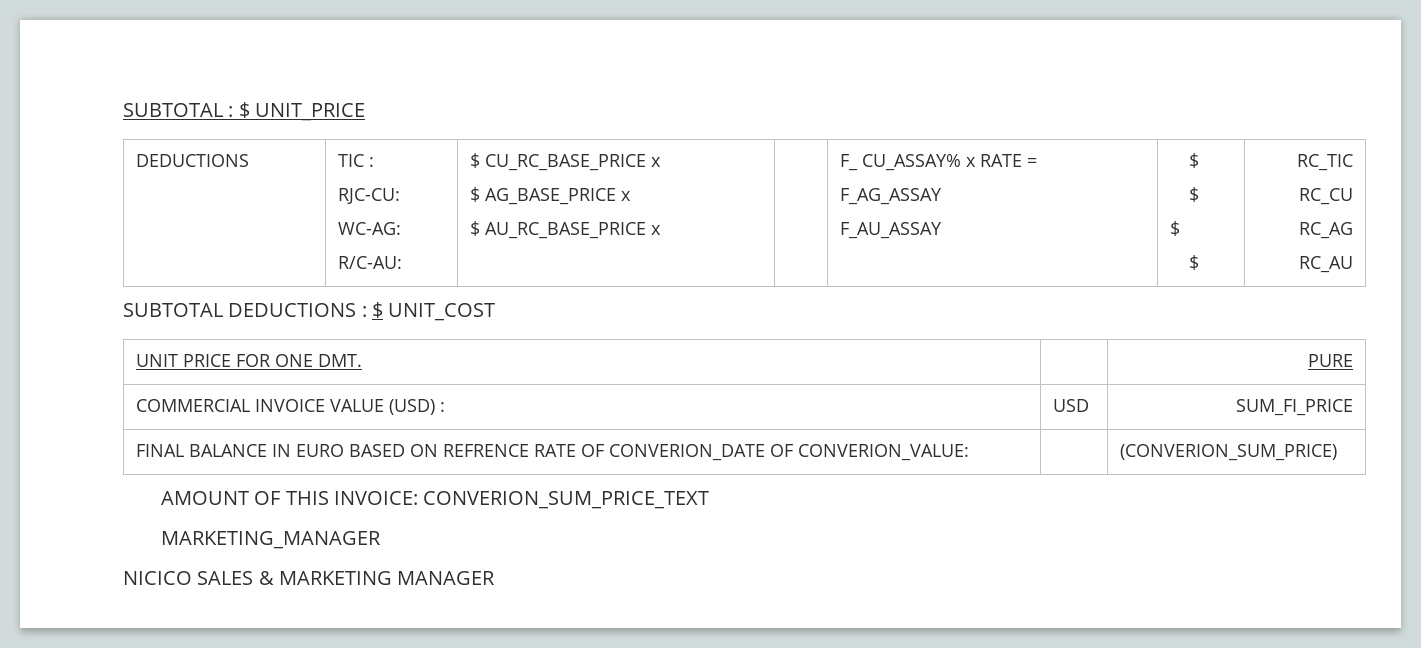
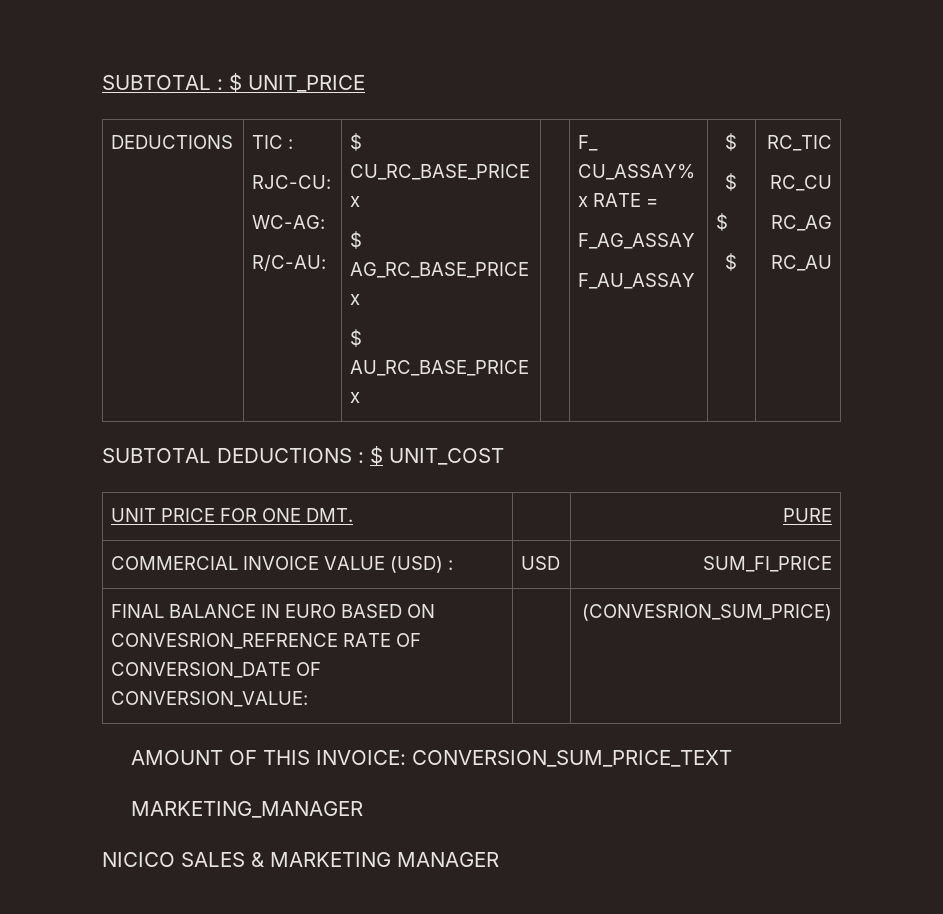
[485,188,617,205] AG_BASE_PRICE -> [350,262,530,278] AG_RC_BASE_PRICE
[443,444,530,457] REFRENCE -> [111,633,339,649] CONVESRION_REFRENCE
[609,444,970,461] [1120,444,1338,461] CONVERION_DATE OF CONVERION_VALUE: | | (CONVERION_SUM_PRICE) -> [111,662,322,678] [111,691,309,707] [581,604,832,621] CONVERSION_DATE OF CONVERSION_VALUE: | | (CONVESRION_SUM_PRICE)
[423,491,710,509] CONVERION_SUM_PRICE_TEXT -> [412,750,733,767] CONVERSION_SUM_PRICE_TEXT

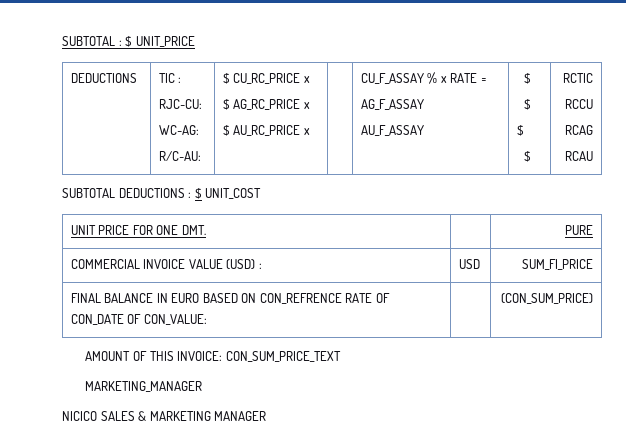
[350,164,531,180] [350,196,361,207] [350,231,363,249] [350,262,530,278] [350,294,361,305] [350,329,363,347] [350,360,530,376] CU_RC_BASE_PRICE x // $ AG_RC_BASE_PRICE x // $ AU_RC_BASE_PRICE -> [233,73,310,84] [222,99,310,110] [222,125,301,136] CU_RC_PRICE x // $ AG_RC_PRICE x // $ AU_RC_PRICE
[578,135,599,151] [578,164,696,180] F_ CU_ASSAY% -> [360,72,438,84] CU_F_ASSAY %
[578,233,696,249] [578,273,696,289] F_AG_ASSAY // F_AU_ASSAY -> [360,99,424,110] [360,125,424,136] AG_F_ASSAY // AU_F_ASSAY
[766,135,832,151] [769,175,832,191] [770,215,832,231] [770,255,832,271] RC_TIC // RC_CU // RC_AG // RC_AU -> [563,73,594,83] [565,99,594,109] [565,125,594,135] [565,151,594,161] RCTIC // RCCU // RCAG // RCAU
[111,633,339,649] CONVESRION_REFRENCE -> [259,293,342,304] CON_REFRENCE
[111,662,322,678] [111,691,309,707] [581,604,832,621] CONVERSION_DATE OF CONVERSION_VALUE: | | (CONVESRION_SUM_PRICE) -> [70,314,207,325] [501,293,594,304] CON_DATE OF CON_VALUE: | | (CON_SUM_PRICE)
[412,750,733,767] CONVERSION_SUM_PRICE_TEXT -> [225,351,341,362] CON_SUM_PRICE_TEXT

